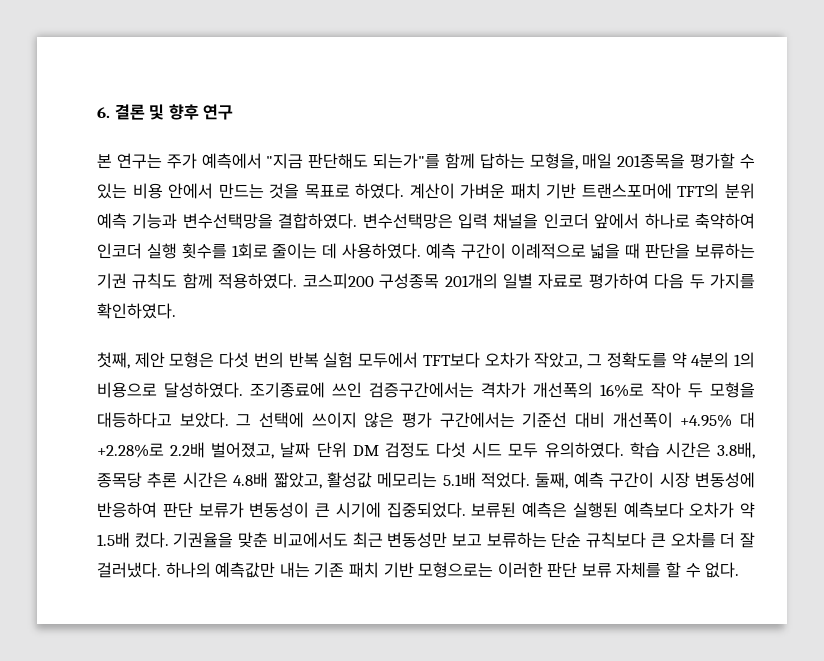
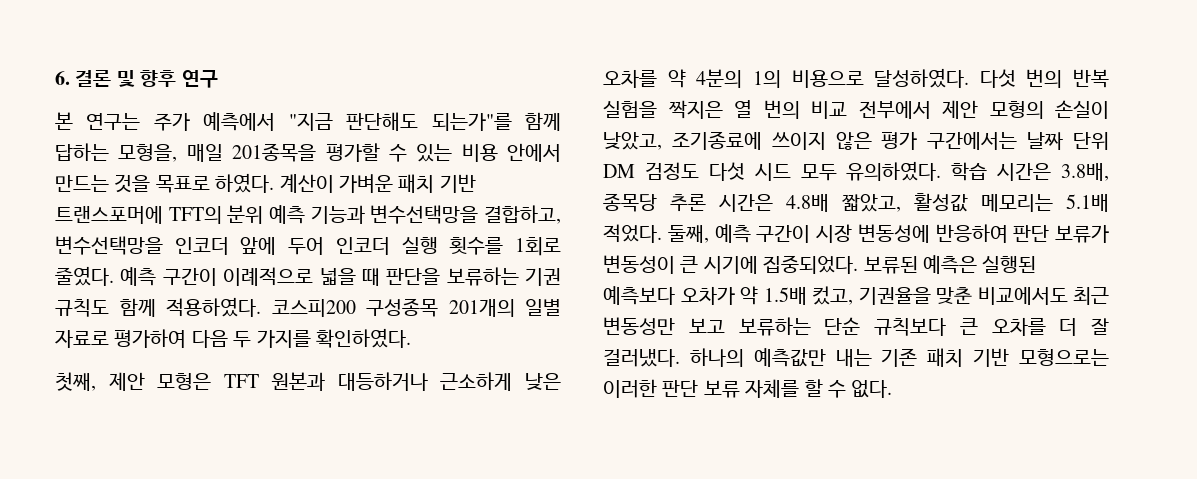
[278,213,755,229] 결합하였다. 변수선택망은 입력 채널을 인코더 앞에서 하나로 축약하여 -> [484,205,561,224] [55,236,325,255] 결합하고, 변수선택망을 인코더 앞에 두어
[272,243,422,259] 줄이는 데 사용하였다. -> [55,266,114,286] 줄였다.
[219,352,667,369] 다섯 번의 반복 실험 모두에서 TFT보다 오차가 작았고, 그 정확도를 -> [223,372,561,391] [603,69,657,88] TFT 원본과 대등하거나 근소하게 낮은 오차를
[250,382,755,398] [97,412,755,428] [97,442,275,459] 조기종료에 쓰인 검증구간에서는 격차가 개선폭의 16%로 작아 두 모형을 대등하다고 보았다. 그 선택에 쓰이지 않은 평가 구간에서는 기준선 대비 개선폭이 +4.95% 대 +2.28%로 2.2배 벌어졌고, -> [979,69,1109,88] [603,100,1109,119] [603,131,1018,150] 다섯 번의 반복 실험을 짝지은 열 번의 비교 전부에서 제안 모형의 손실이 낮았고, 조기종료에 쓰이지 않은 평가 구간에서는
[134,532,169,548] 컸다. -> [812,286,853,305] 컸고,

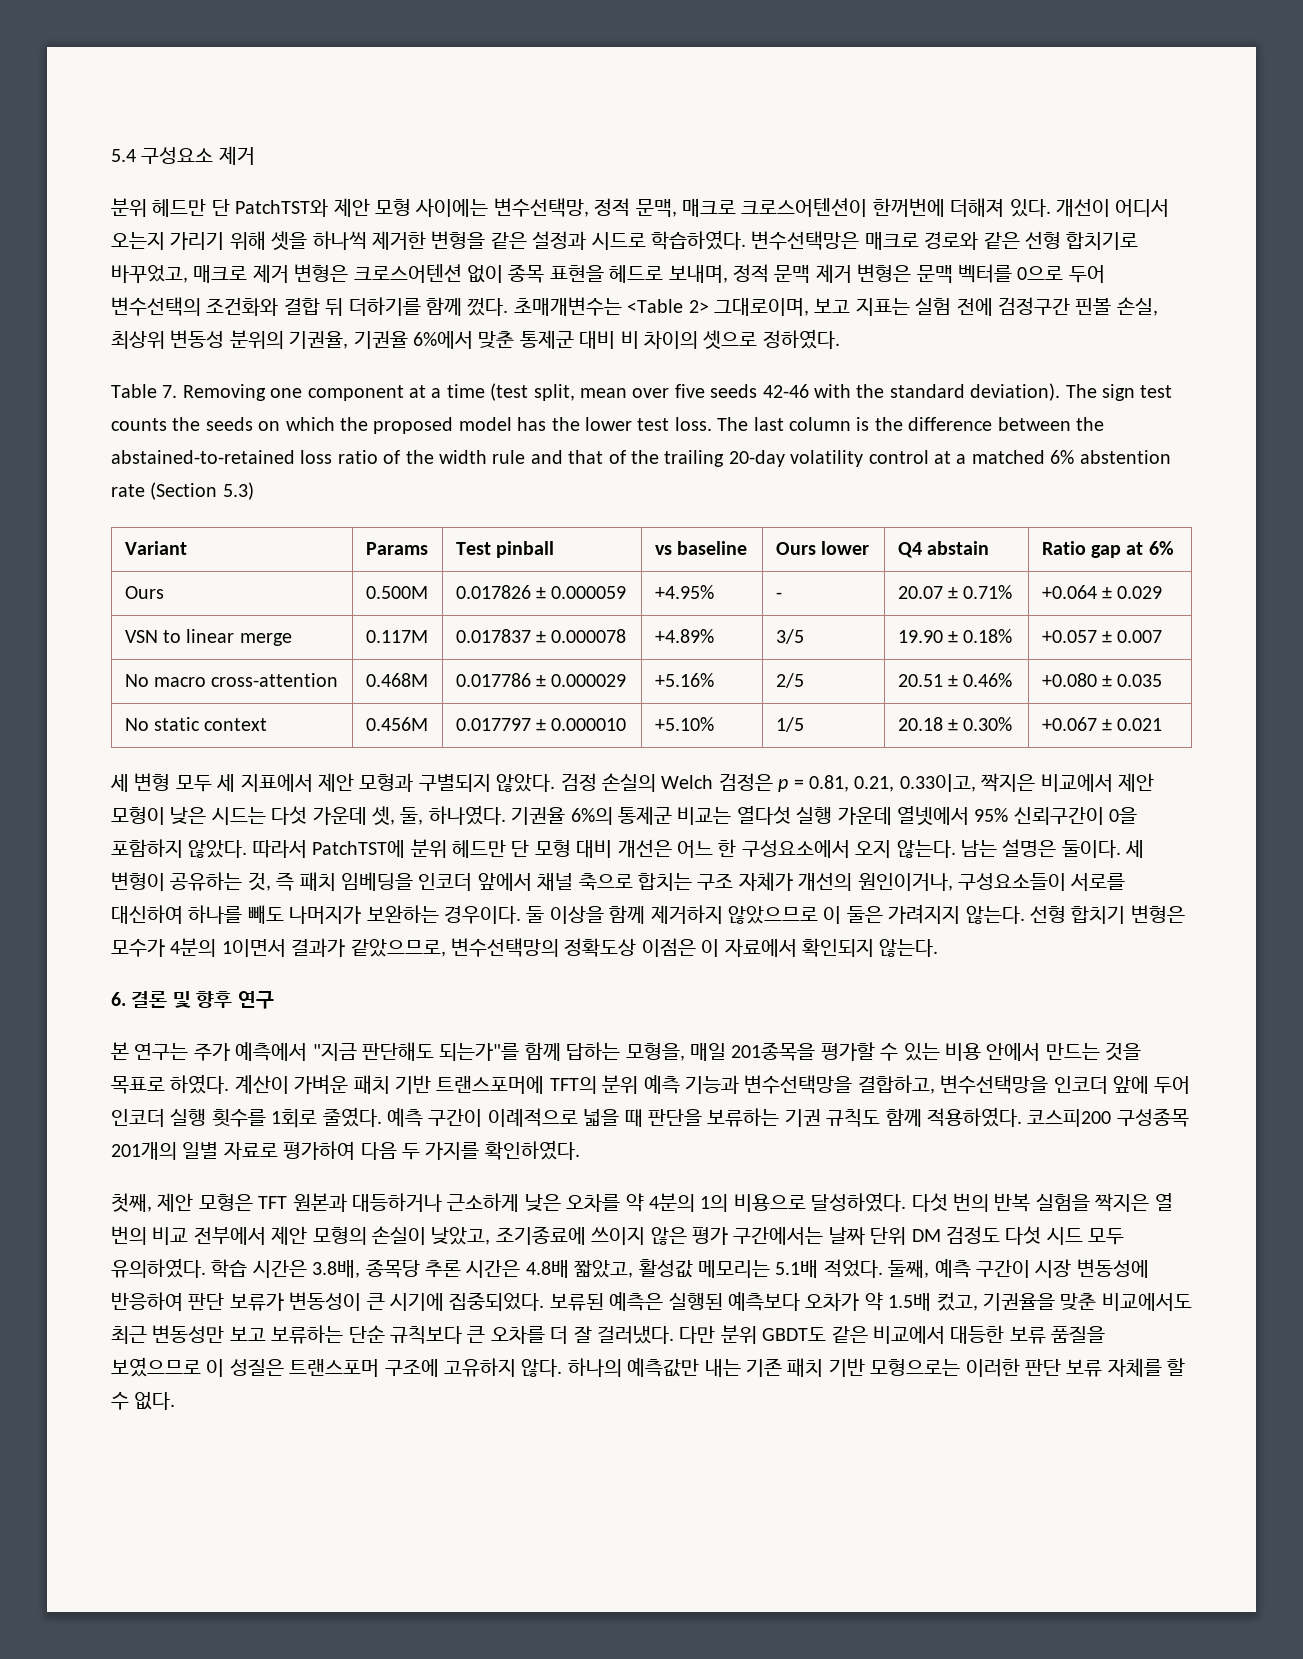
(55, 78) none -> [111,146,255,165] [111,198,1170,217] [111,230,1139,250] [111,264,1105,283] [111,297,1158,316] [111,329,840,349] [111,383,1173,401] [111,417,1104,434] [111,450,1171,467] [111,482,254,500] [124,541,187,555] [365,542,428,555] [455,541,554,558] [654,541,747,555] [775,541,869,555] [897,541,989,558] [1041,541,1174,558] [124,586,164,599] [365,586,428,599] [455,585,627,599] [654,585,714,599] [775,592,782,599] [897,585,1013,599] [1041,585,1163,599] [124,629,292,646] [365,630,428,643] [455,629,627,643] [654,629,714,643] [775,629,804,644] [897,629,1013,643] [1041,630,1163,643] [124,673,339,687] [365,673,428,687] [455,673,627,687] [654,673,714,687] [775,673,804,688] [897,673,1013,687] [1041,673,1163,687] [124,717,268,731] [365,717,428,731] [455,718,627,731] [654,717,714,731] [775,717,804,732] [897,717,1013,731] [1041,717,1163,731] [110,773,1154,792] [111,805,1138,826] [111,839,1145,858] [111,872,1126,891] [111,904,1185,924] [111,938,939,957] 5.4 구성요소 제거 // 분위 헤드만 단 PatchTST와 제안 모형 사이에는 변수선택망, 정적 문맥, 매크로 크로스어텐션이 한꺼번에 더해져 있다. 개선이 어디서 오는지 가리기 위해 셋을 하나씩 제거한 변형을 같은 설정과 시드로 학습하였다. 변수선택망은 매크로 경로와 같은 선형 합치기로 바꾸었고, 매크로 제거 변형은 크로스어텐션 없이 종목 표현을 헤드로 보내며, 정적 문맥 제거 변형은 문맥 벡터를 0으로 두어 변수선택의 조건화와 결합 뒤 더하기를 함께 껐다. 초매개변수는 <Table 2> 그대로이며, 보고 지표는 실험 전에 검정구간 핀볼 손실, 최상위 변동성 분위의 기권율, 기권율 6%에서 맞춘 통제군 대비 비 차이의 셋으로 정하였다. // Table 7. Removing one component at a time (test split, mean over five seeds 42-46 with the standard deviation). The sign test counts the seeds on which the proposed model has the lower test loss. The last column is the difference between the abstained-to-retained loss ratio of the width rule and that of the trailing 20-day volatility control at a matched 6% abstention rate (Section 5.3) // Variant | Params | Test pinball | vs baseline | Ours lower | Q4 abstain | Ratio gap at 6% // Ours | 0.500M | 0.017826 ± 0.000059 | +4.95% | - | 20.07 ± 0.71% | +0.064 ± 0.029 // VSN to linear merge | 0.117M | 0.017837 ± 0.000078 | +4.89% | 3/5 | 19.90 ± 0.18% | +0.057 ± 0.007 // No macro cross-attention | 0.468M | 0.017786 ± 0.000029 | +5.16% | 2/5 | 20.51 ± 0.46% | +0.080 ± 0.035 // No static context | 0.456M | 0.017797 ± 0.000010 | +5.10% | 1/5 | 20.18 ± 0.30% | +0.067 ± 0.021 // 세 변형 모두 세 지표에서 제안 모형과 구별되지 않았다. 검정 손실의 Welch 검정은 p = 0.81, 0.21, 0.33이고, 짝지은 비교에서 제안 모형이 낮은 시드는 다섯 가운데 셋, 둘, 하나였다. 기권율 6%의 통제군 비교는 열다섯 실행 가운데 열넷에서 95% 신뢰구간이 0을 포함하지 않았다. 따라서 PatchTST에 분위 헤드만 단 모형 대비 개선은 어느 한 구성요소에서 오지 않는다. 남는 설명은 둘이다. 세 변형이 공유하는 것, 즉 패치 임베딩을 인코더 앞에서 채널 축으로 합치는 구조 자체가 개선의 원인이거나, 구성요소들이 서로를 대신하여 하나를 빼도 나머지가 보완하는 경우이다. 둘 이상을 함께 제거하지 않았으므로 이 둘은 가려지지 않는다. 선형 합치기 변형은 모수가 4분의 1이면서 결과가 같았으므로, 변수선택망의 정확도상 이점은 이 자료에서 확인되지 않는다. //
(680, 358) none -> [679,1325,1106,1344] [111,1357,563,1377] 다만 분위 GBDT도 같은 비교에서 대등한 보류 품질을 보였으므로 이 성질은 트랜스포머 구조에 고유하지 않다.

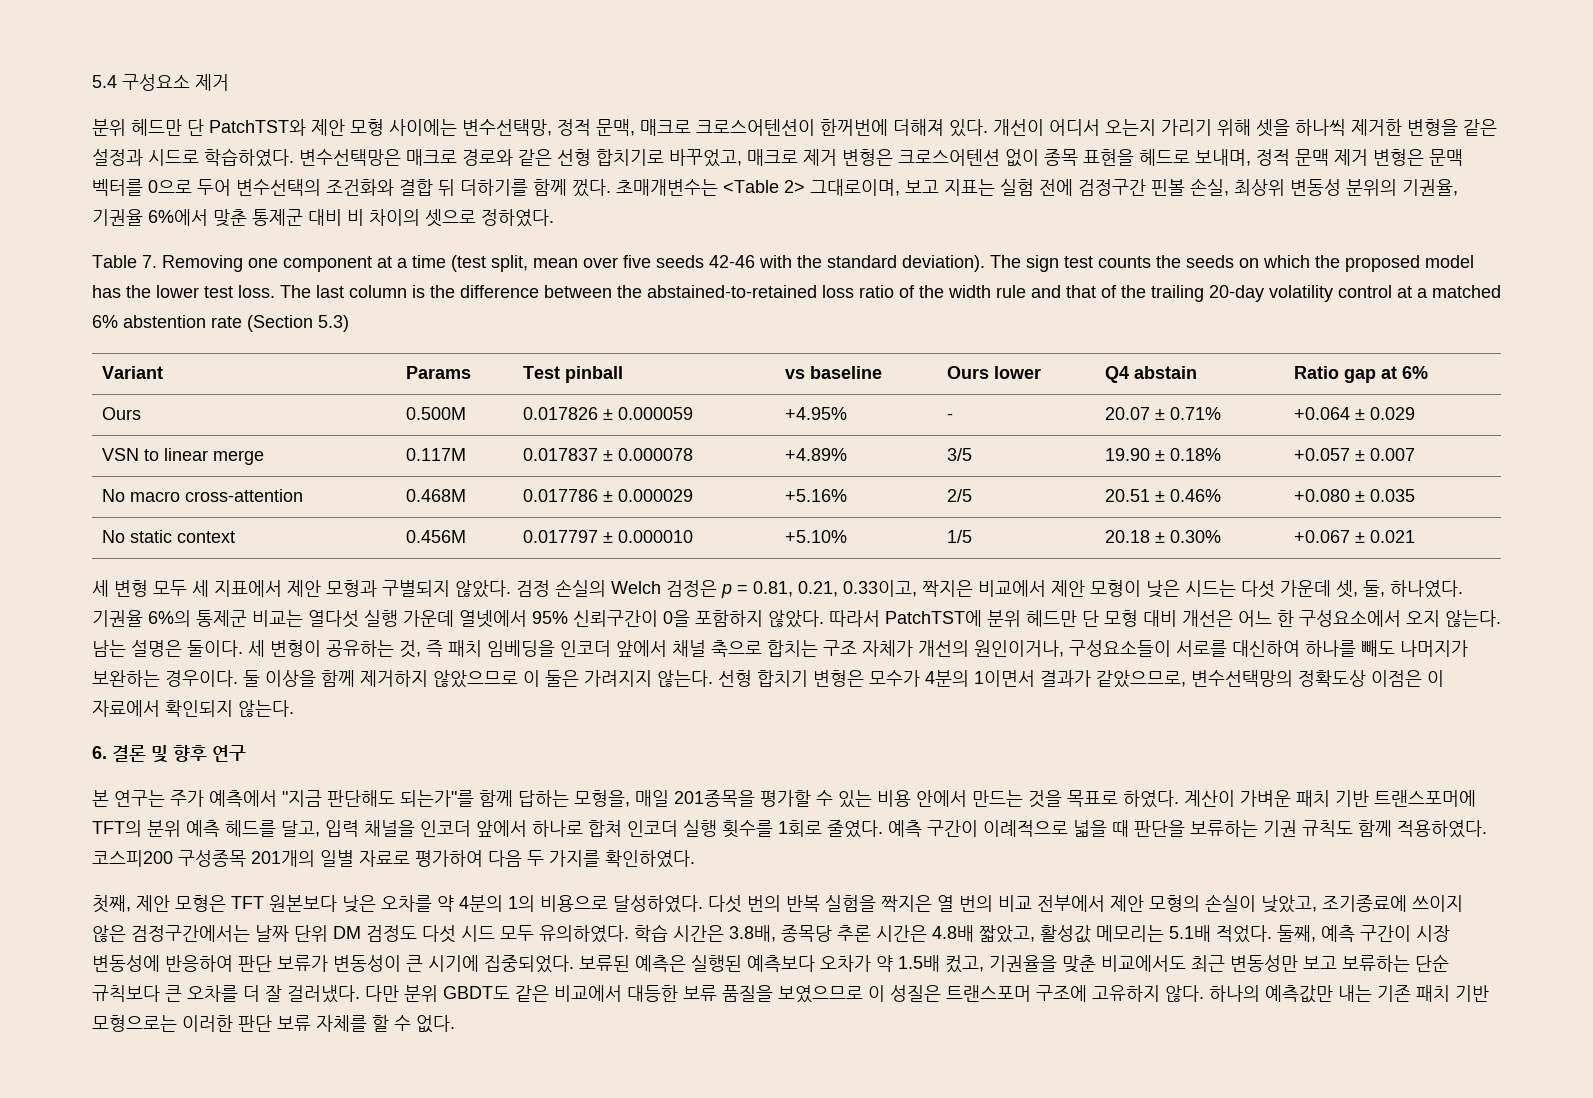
[684,1075,1191,1094] 기능과 변수선택망을 결합하고, 변수선택망을 인코더 앞에 두어 -> [225,820,622,837] 헤드를 달고, 입력 채널을 인코더 앞에서 하나로 합쳐
[292,1193,520,1212] 원본과 대등하거나 근소하게 -> [269,895,337,912] 원본보다
[691,1227,824,1245] 평가 구간에서는 -> [131,925,250,942] 검정구간에서는

